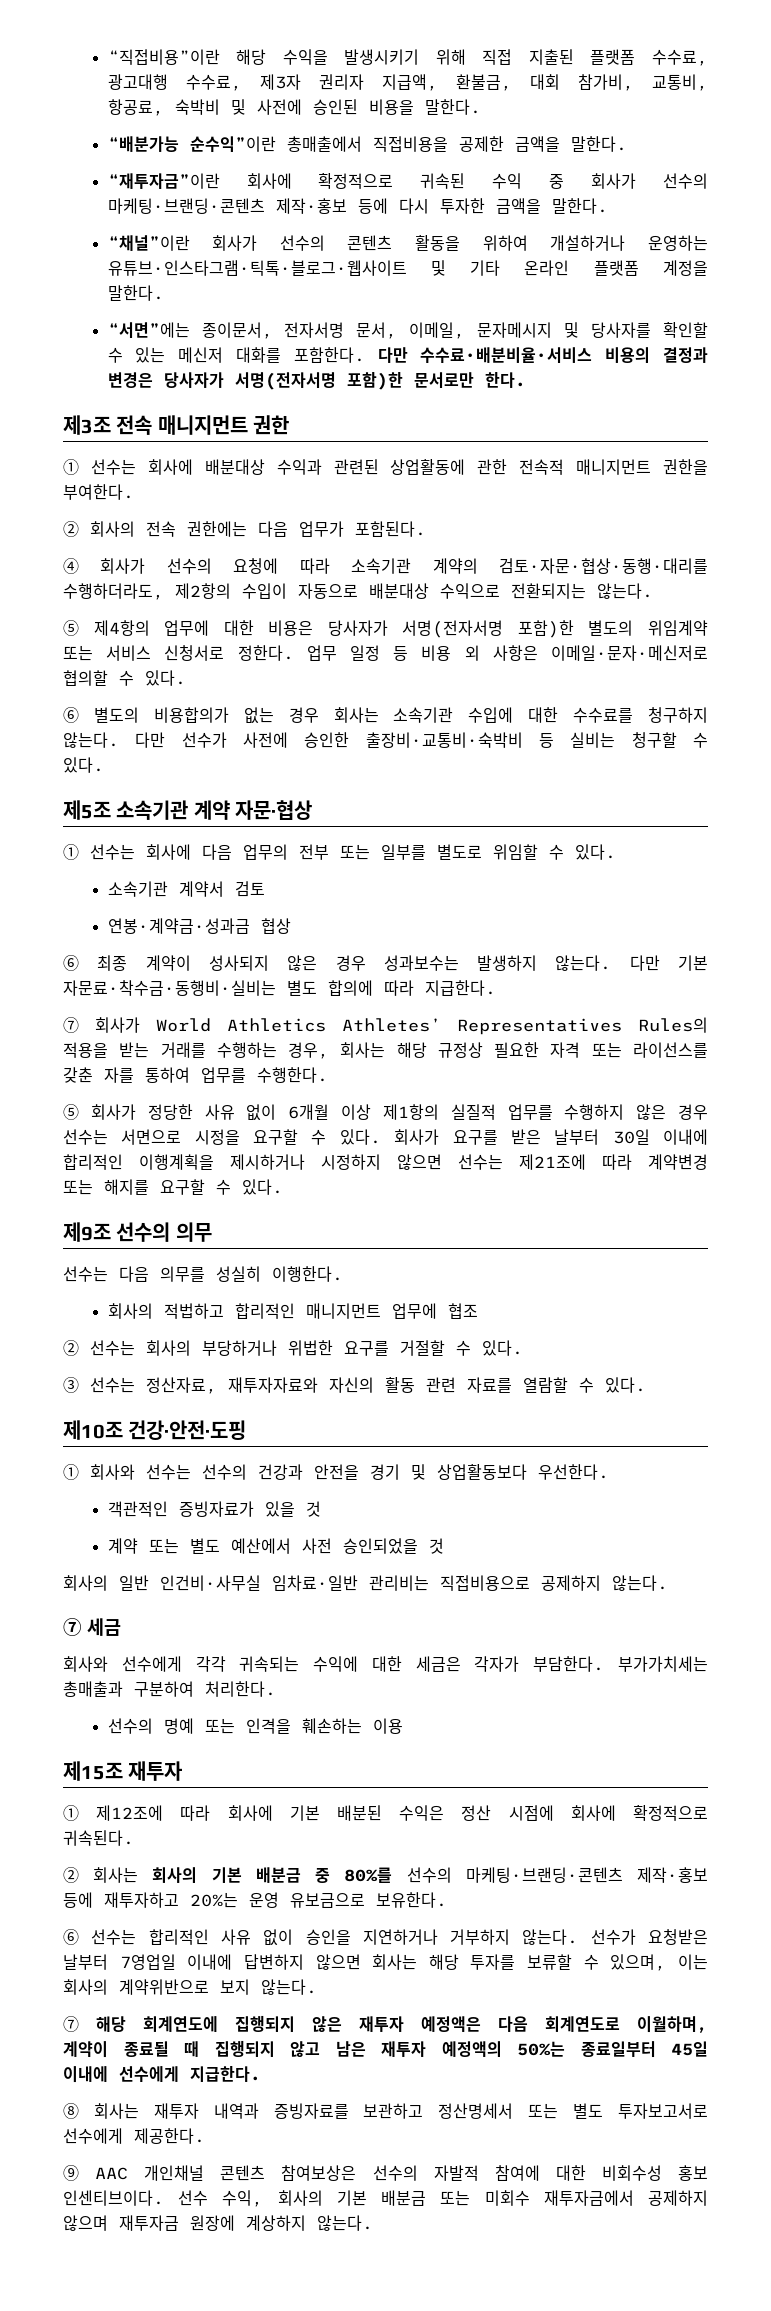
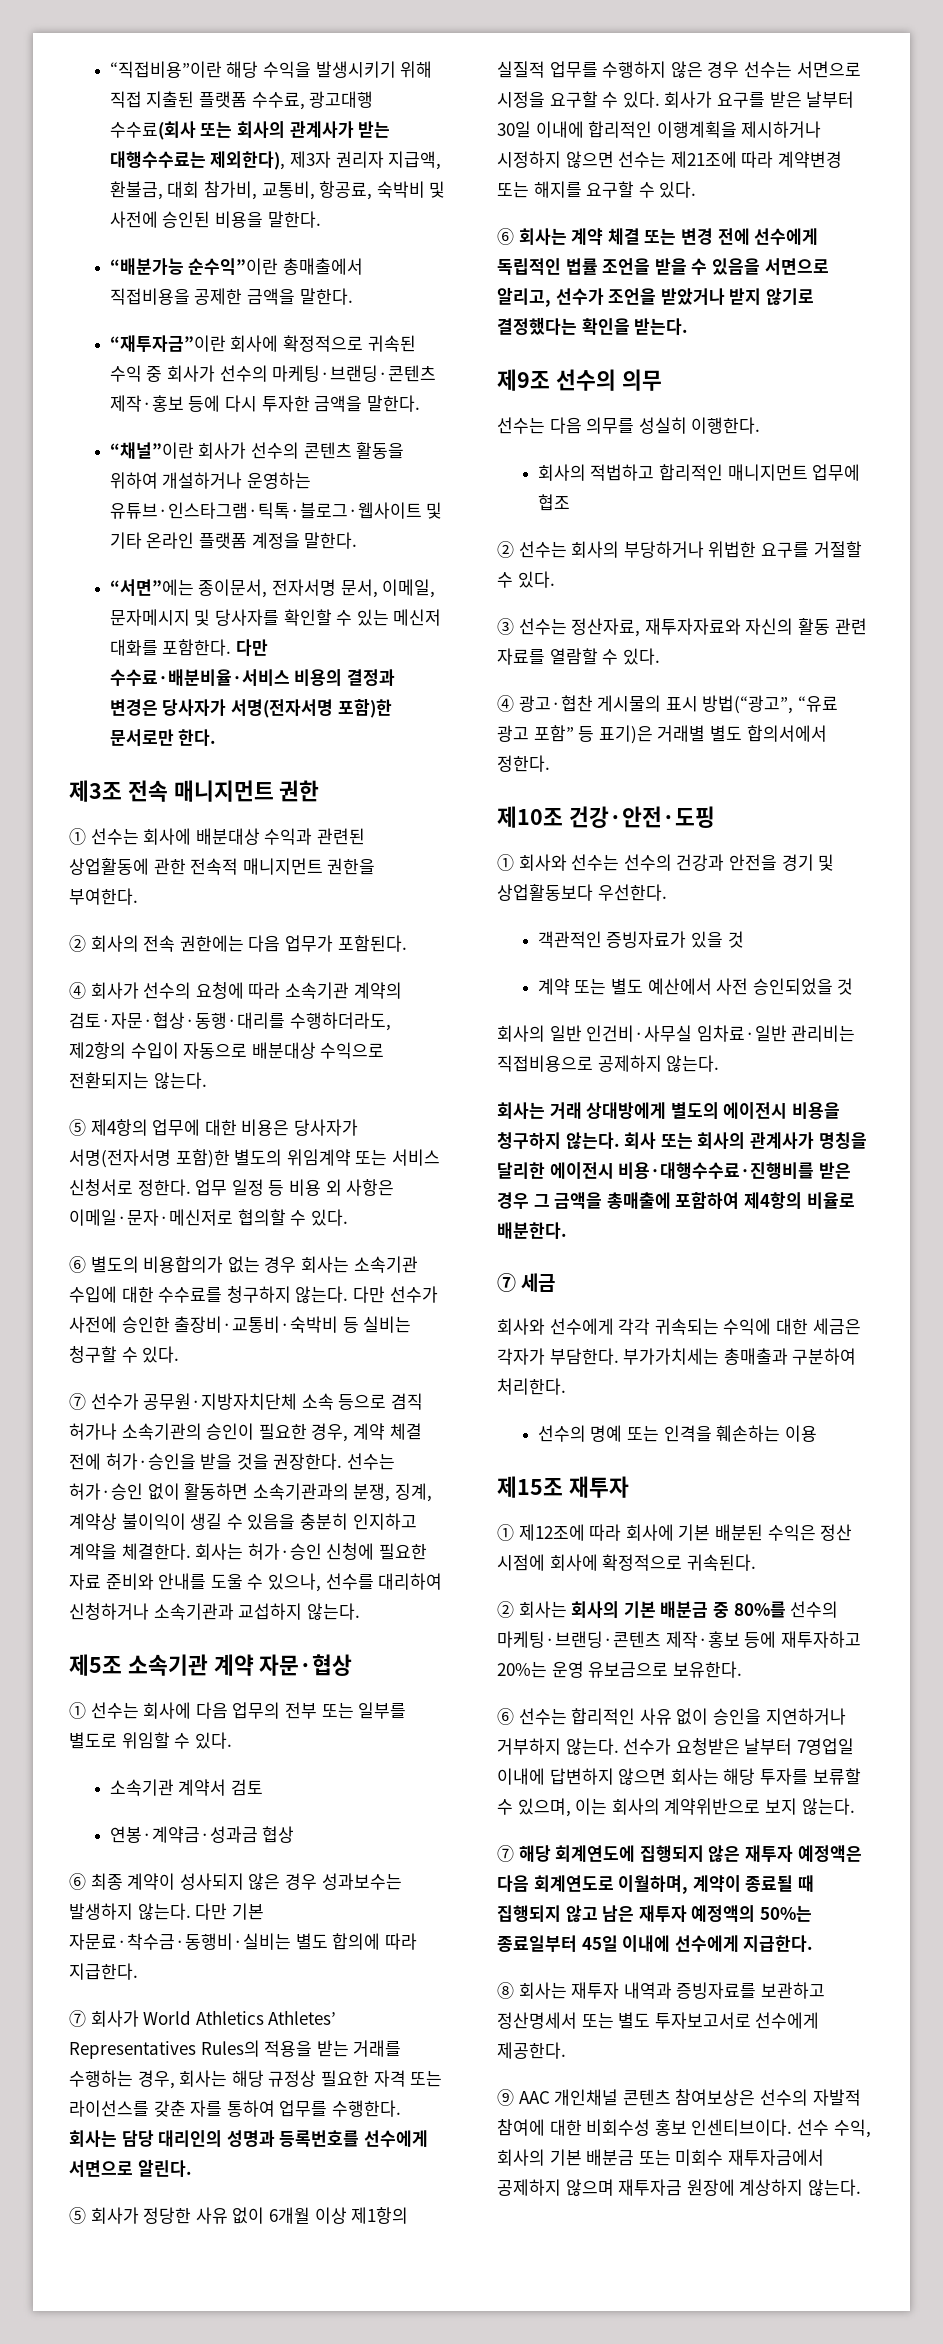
[185,74,242,91] 수수료, -> [109,121,391,140] [109,151,286,170] 수수료(회사 또는 회사의 관계사가 받는 대행수수료는 제외한다),
(104, 765) none -> [69,1393,423,1410] [69,1423,422,1442] [69,1453,395,1470] [69,1483,432,1502] [69,1513,417,1530] [69,1543,427,1560] [69,1573,443,1592] [69,1603,360,1620] // ⑦ 선수가 공무원·지방자치단체 소속 등으로 겸직 허가나 소속기관의 승인이 필요한 경우, 계약 체결 전에 허가·승인을 받을 것을 권장한다. 선수는 허가·승인 없이 활동하면 소속기관과의 분쟁, 징계, 계약상 불이익이 생길 수 있음을 충분히 인지하고 계약을 체결한다. 회사는 허가·승인 신청에 필요한 자료 준비와 안내를 도울 수 있으나, 선수를 대리하여 신청하거나 소속기관과 교섭하지 않는다.
(328, 1075) none -> [69,2130,428,2147] [69,2159,192,2177] 회사는 담당 대리인의 성명과 등록번호를 선수에게 서면으로 알린다.
(283, 1187) none -> [497,228,819,245] [497,258,829,275] [497,287,814,307] [497,317,689,335] // ⑥ 회사는 계약 체결 또는 변경 전에 선수에게 독립적인 법률 조언을 받을 수 있음을 서면으로 알리고, 선수가 조언을 받았거나 받지 않기로 결정했다는 확인을 받는다.
(646, 1385) none -> [497,695,838,714] [497,725,827,744] [497,755,550,772] // ④ 광고·협찬 게시물의 표시 방법(“광고”, “유료 광고 포함” 등 표기)은 거래별 별도 합의서에서 정한다.
(668, 1583) none -> [497,1102,840,1119] [497,1132,867,1149] [497,1162,851,1179] [497,1192,855,1209] [497,1222,567,1239] // 회사는 거래 상대방에게 별도의 에이전시 비용을 청구하지 않는다. 회사 또는 회사의 관계사가 명칭을 달리한 에이전시 비용·대행수수료·진행비를 받은 경우 그 금액을 총매출에 포함하여 제4항의 비율로 배분한다.

